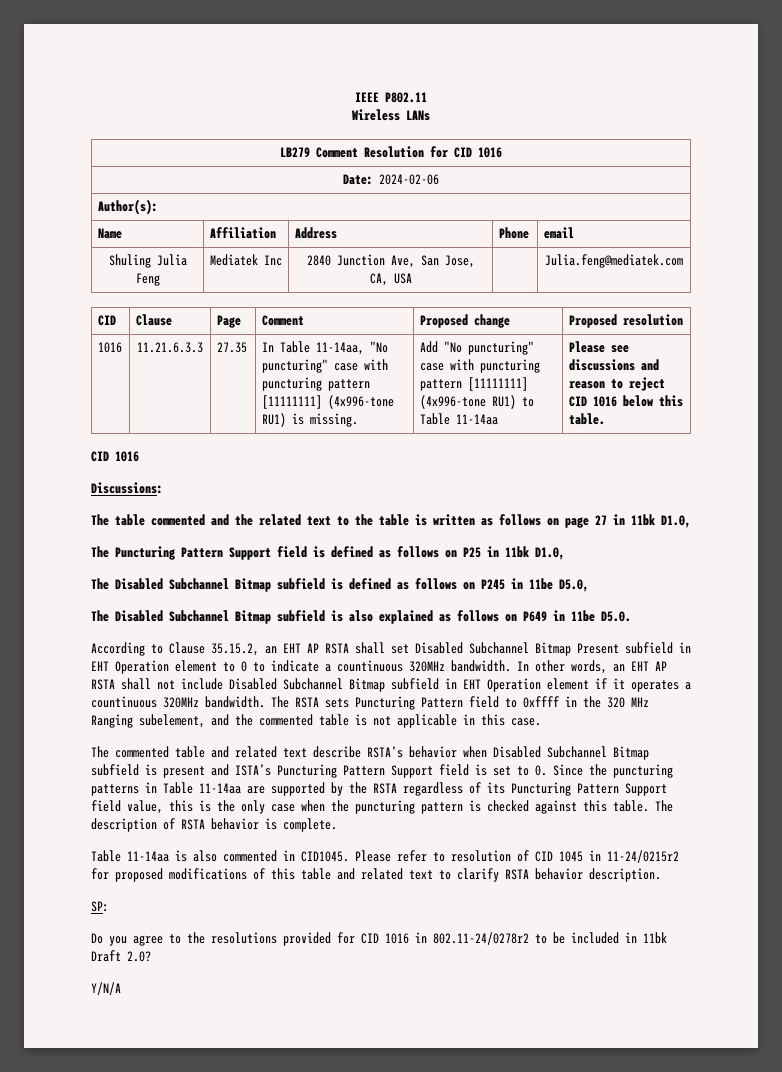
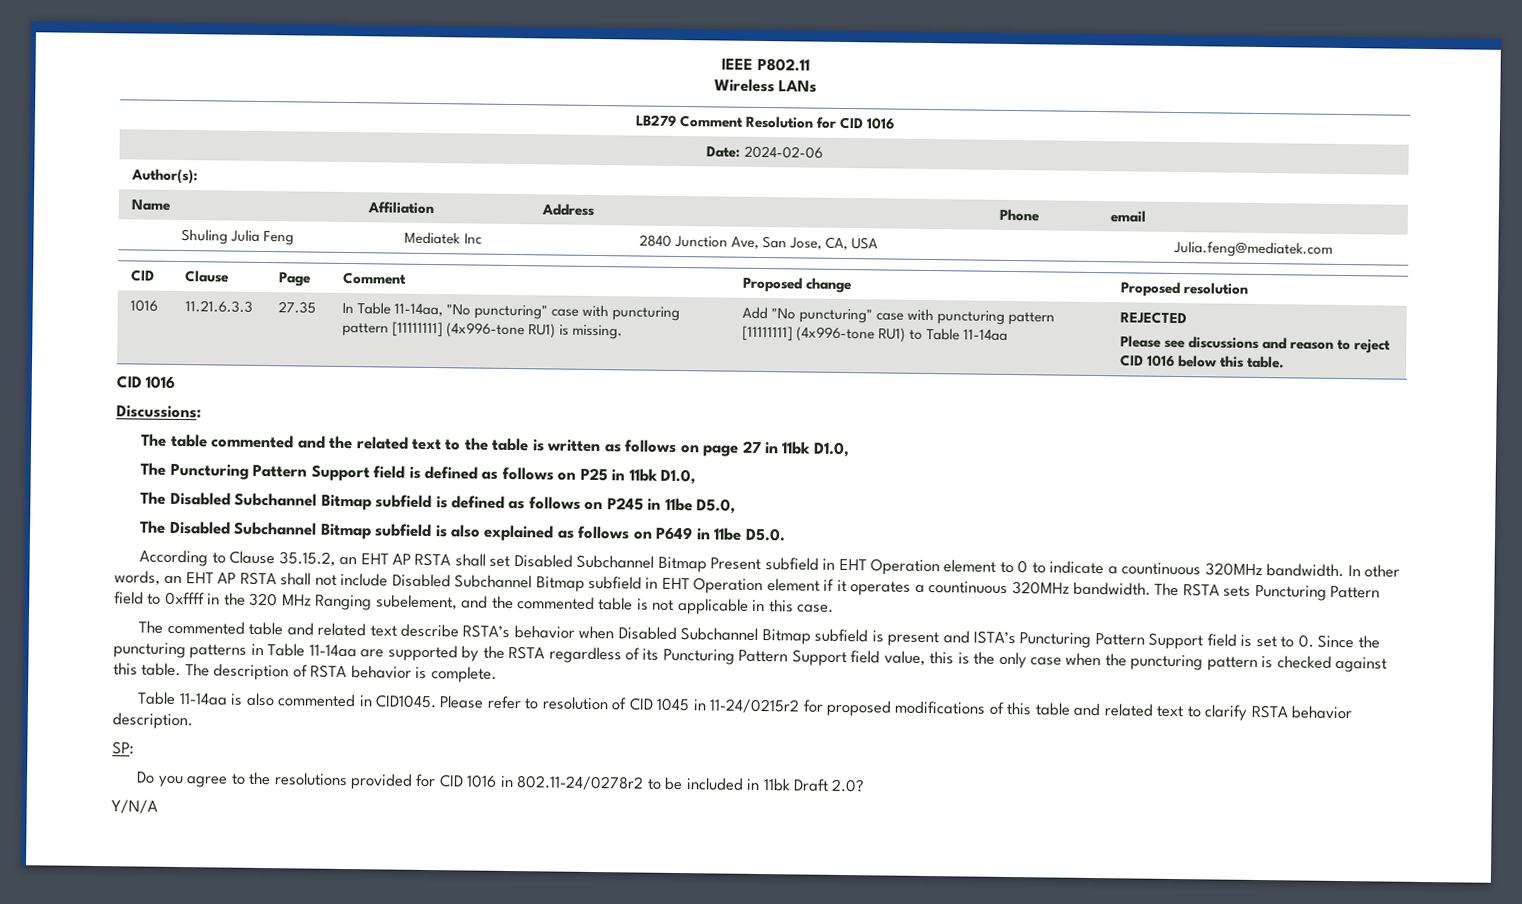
(498, 419) none -> [1120,311,1188,325] REJECTED //

